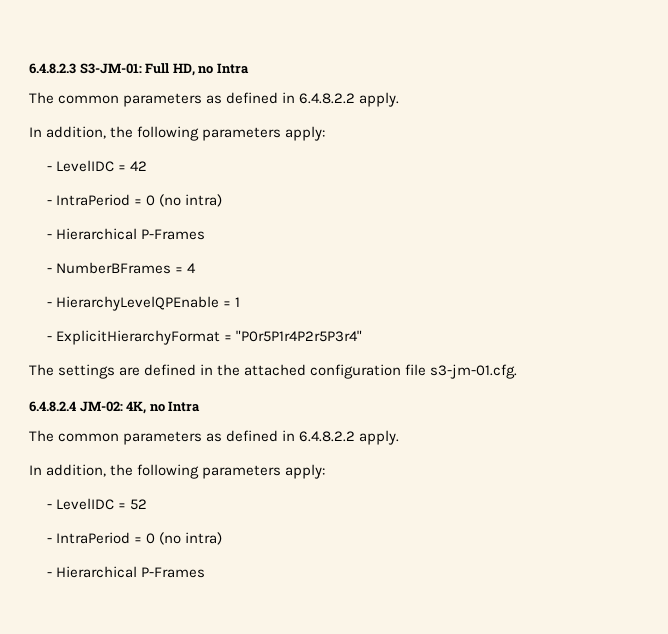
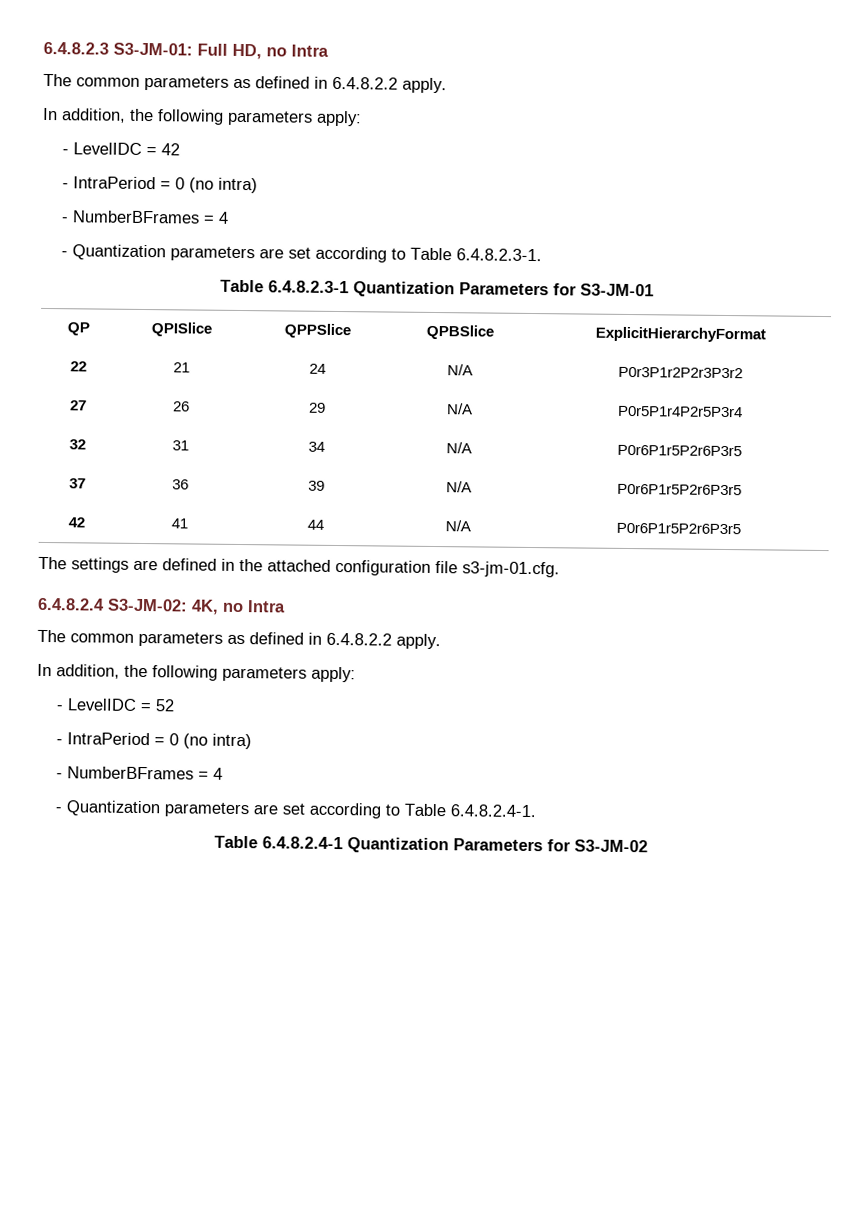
[46,228,205,240] [46,262,196,274] [46,296,240,311] [46,330,362,345] // - Hierarchical P-Frames // - NumberBFrames = 4 // - HierarchyLevelQPEnable = 1 // - ExplicitHierarchyFormat = "P0r5P1r4P2r5P3r4" -> [61,210,230,224] [61,244,543,263] [220,279,654,298] [66,322,90,336] [150,322,212,337] [284,323,351,339] [425,324,494,340] [595,326,766,343] [69,361,87,372] [172,362,190,373] [309,363,326,374] [446,364,473,376] [618,366,743,379] [69,400,87,411] [172,401,190,412] [309,402,326,413] [445,403,473,415] [617,405,743,418] [68,439,86,450] [171,440,189,451] [308,441,325,452] [445,442,472,454] [617,444,742,457] [68,478,86,489] [171,479,189,490] [308,480,325,491] [445,481,472,493] [617,483,742,496] [67,517,85,528] [170,518,188,529] [307,519,324,530] [444,520,471,532] [616,522,741,535] // - NumberBFrames = 4 // - Quantization parameters are set according to Table 6.4.8.2.3-1. // Table 6.4.8.2.3-1 Quantization Parameters for S3-JM-01 // QP | QPISlice | QPPSlice | QPBSlice | ExplicitHierarchyFormat // 22 | 21 | 24 | N/A | P0r3P1r2P2r3P3r2 // 27 | 26 | 29 | N/A | P0r5P1r4P2r5P3r4 // 32 | 31 | 34 | N/A | P0r6P1r5P2r6P3r5 // 37 | 36 | 39 | N/A | P0r6P1r5P2r6P3r5 // 42 | 41 | 44 | N/A | P0r6P1r5P2r6P3r5
[79,401,123,412] JM-02: -> [107,598,188,612] S3-JM-02:
[55,566,205,578] Hierarchical P-Frames -> [67,766,224,780] [55,800,537,819] [214,835,648,854] NumberBFrames = 4 // - Quantization parameters are set according to Table 6.4.8.2.4-1. // Table 6.4.8.2.4-1 Quantization Parameters for S3-JM-02

